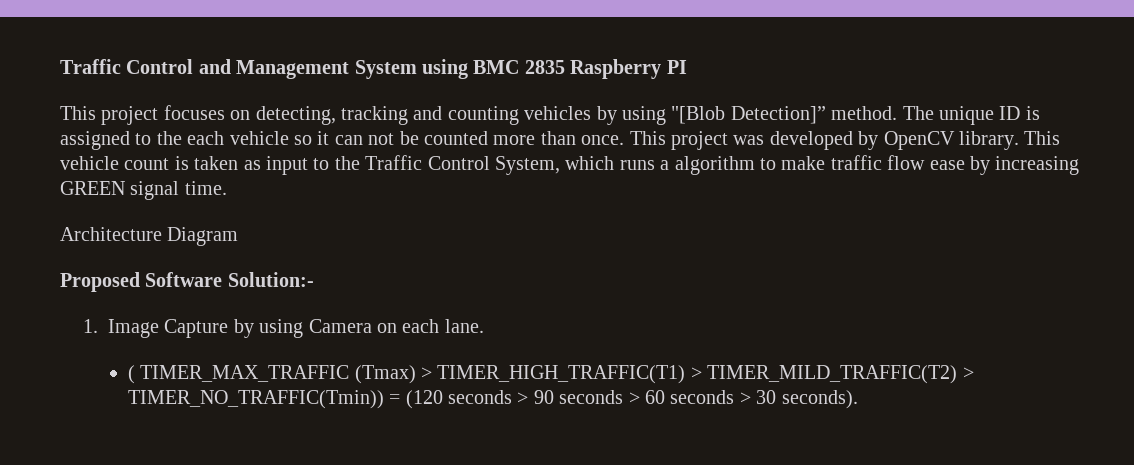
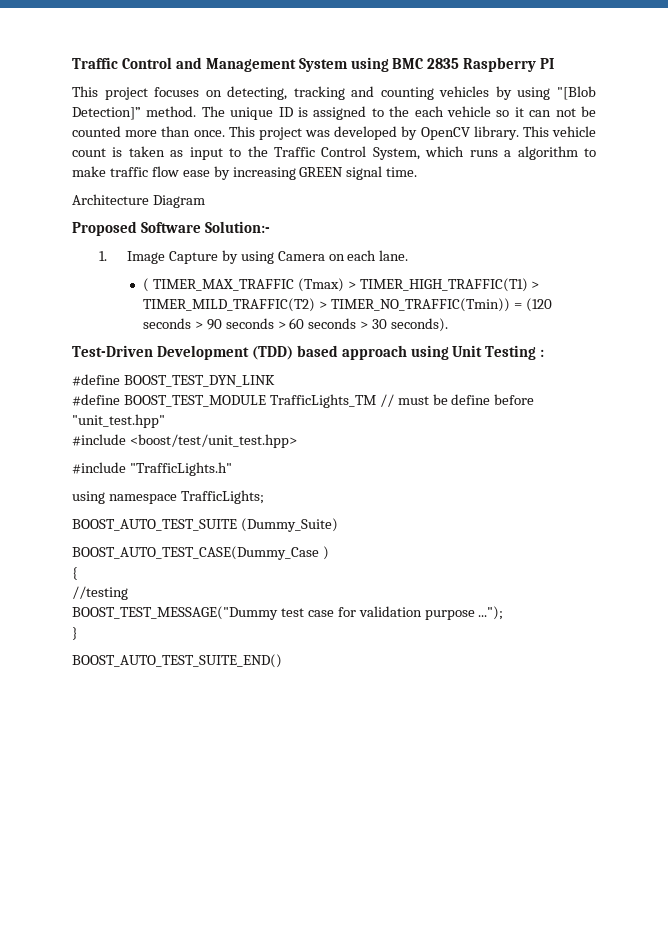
(858, 399) none -> [72,345,545,360] [72,374,275,387] [72,394,535,408] [72,414,165,428] [72,434,297,448] [72,462,232,476] [72,490,264,504] [72,518,338,532] [72,546,329,560] [72,567,78,580] [72,586,128,600] [72,606,504,620] [72,627,78,640] [72,654,282,668] // Test-Driven Development (TDD) based approach using Unit Testing : // #define BOOST_TEST_DYN_LINK // #define BOOST_TEST_MODULE TrafficLights_TM // must be define before "unit_test.hpp" // #include <boost/test/unit_test.hpp> // #include "TrafficLights.h" // using namespace TrafficLights; // BOOST_AUTO_TEST_SUITE (Dummy_Suite) // BOOST_AUTO_TEST_CASE(Dummy_Case ) // { // //testing // BOOST_TEST_MESSAGE("Dummy test case for validation purpose ..."); // } // BOOST_AUTO_TEST_SUITE_END()

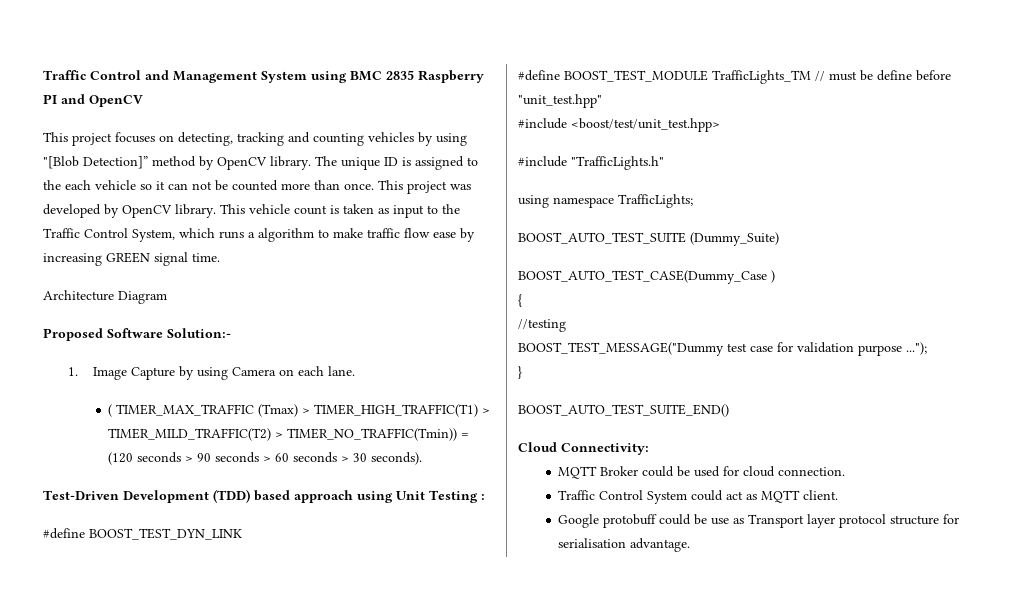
(555, 63) none -> [61,94,143,107] and OpenCV
[146,106,197,117] method. -> [152,156,311,170] method by OpenCV library.
(282, 661) none -> [518,442,649,455] [558,466,846,479] [558,490,839,504] [558,514,960,528] [558,538,691,552] // Cloud Connectivity: // MQTT Broker could be used for cloud connection. // Traffic Control System could act as MQTT client. // Google protobuff could be use as Transport layer protocol structure for serialisation advantage.

